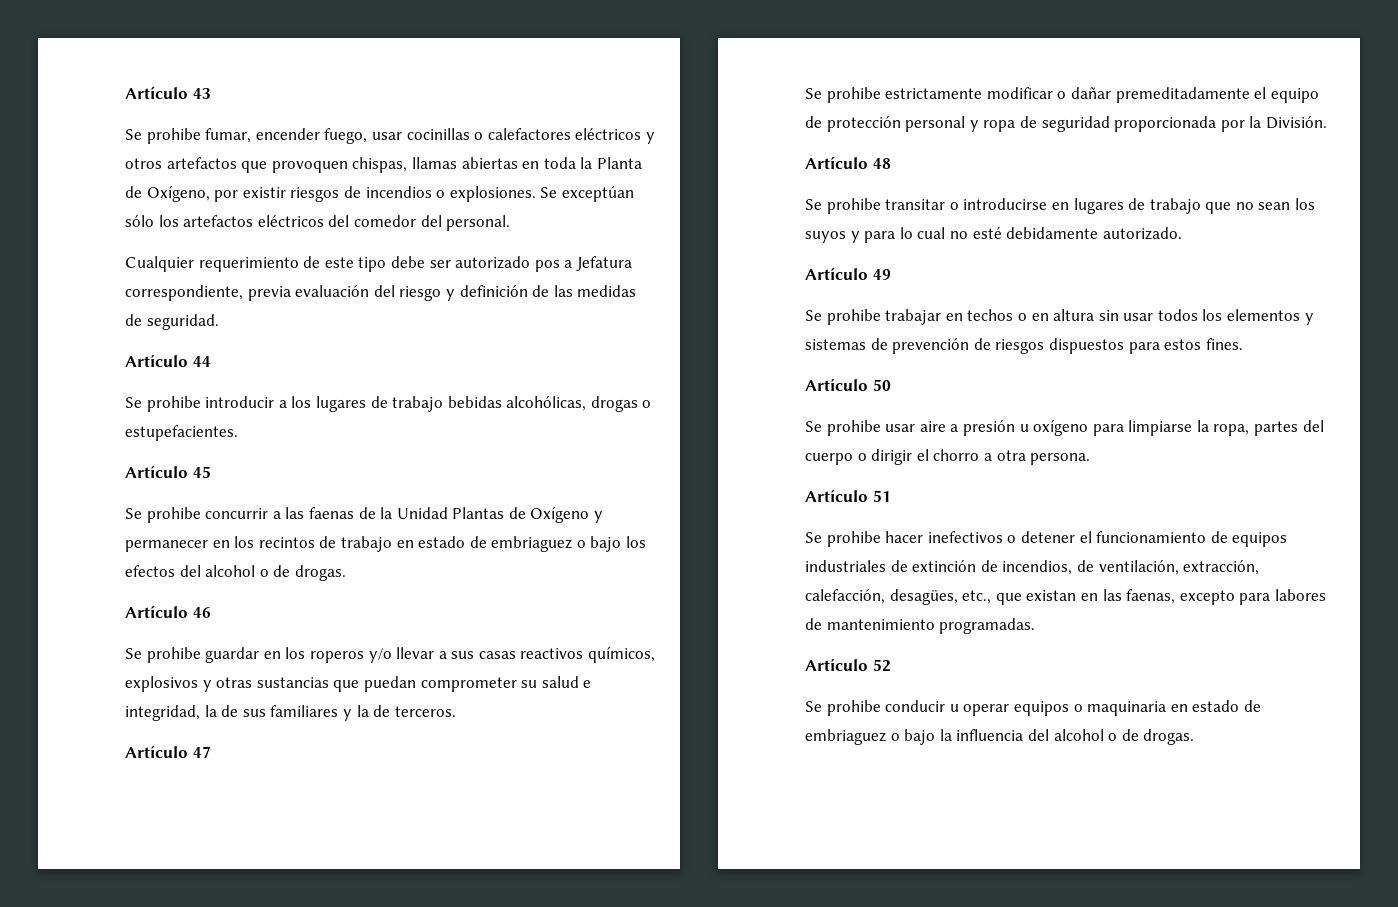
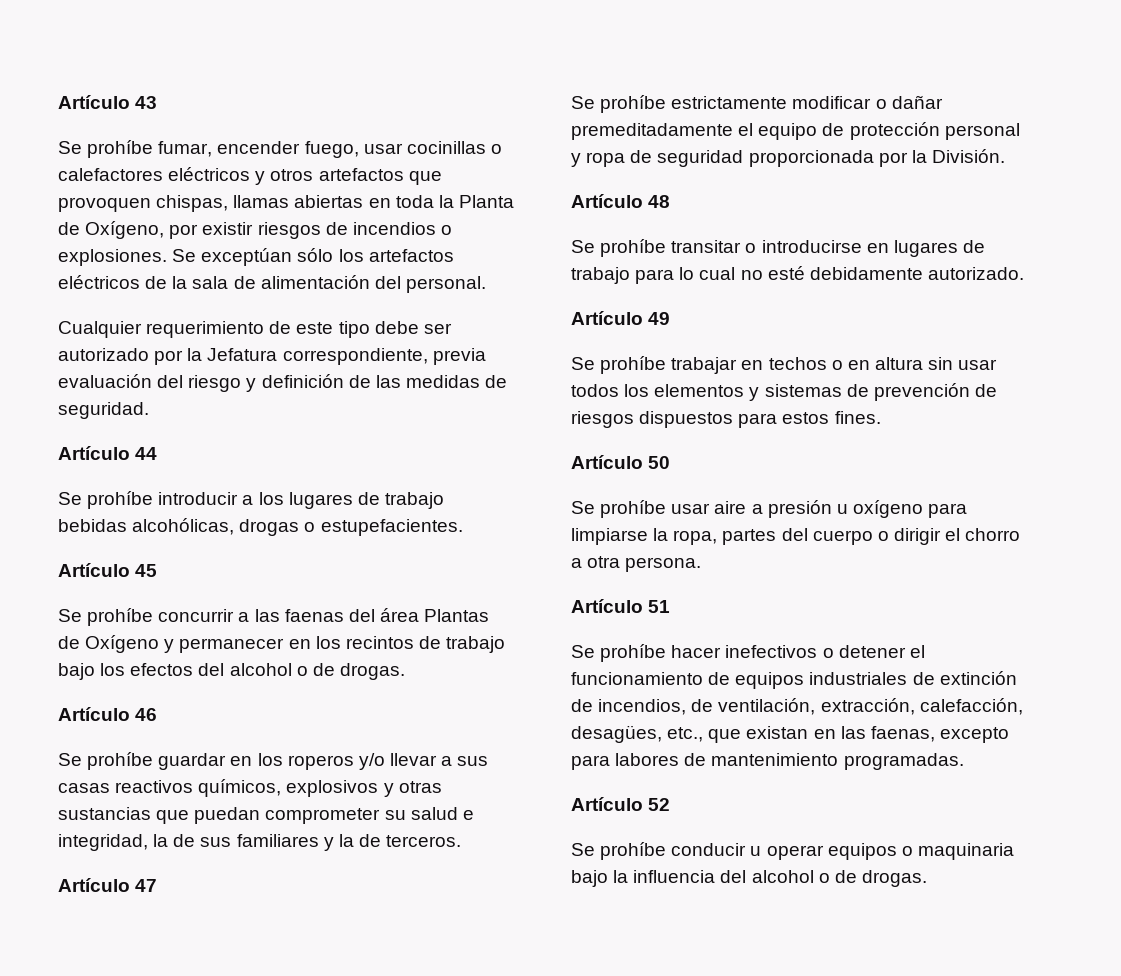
[146,128,201,144] prohibe -> [87,140,154,158] prohíbe
[328,215,416,227] del comedor -> [145,275,370,289] de la sala de alimentación
[534,260,573,272] pos a -> [154,348,203,365] por la
[146,396,201,412] prohibe -> [87,491,154,509] prohíbe
[146,507,201,523] prohibe -> [87,608,154,626] prohíbe
[358,507,448,519] de la Unidad -> [348,608,419,622] del área
[396,536,586,552] en estado de embriaguez o -> (506, 644) none
[146,647,201,663] prohibe -> [87,752,154,770] prohíbe
[826,87,881,103] prohibe -> [600,95,667,113] prohíbe
[826,198,881,214] prohibe -> [600,239,667,257] prohíbe
[1205,198,1316,214] [805,231,860,243] que no sean los suyos y -> (630, 275) none
[826,309,881,325] prohibe -> [600,356,667,374] prohíbe
[826,420,881,436] prohibe -> [600,500,667,518] prohíbe
[826,531,881,547] prohibe -> [600,644,667,662] prohíbe
[826,700,881,716] prohibe -> [600,842,667,860] prohíbe
[1170,700,1261,712] [805,729,900,745] en estado de embriaguez o -> (1014, 851) none

